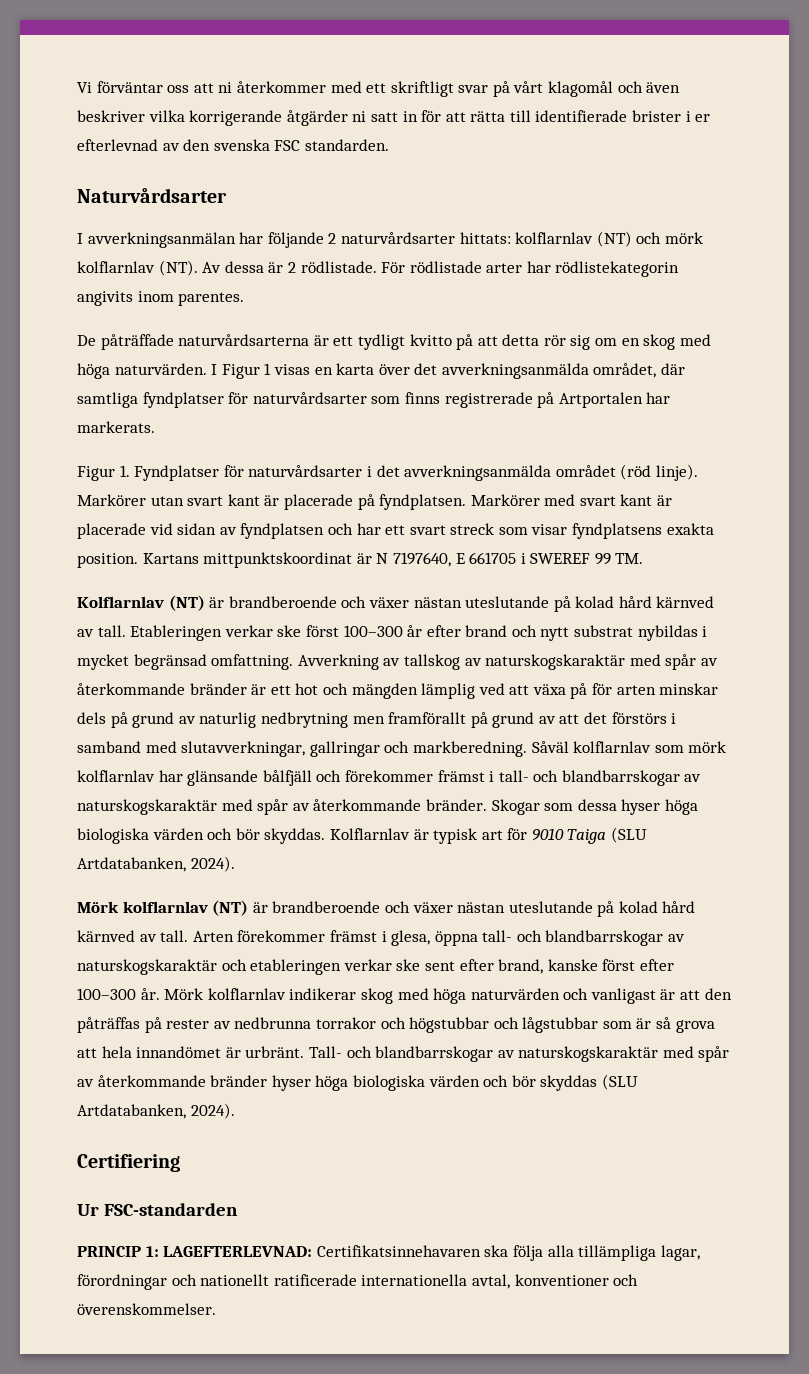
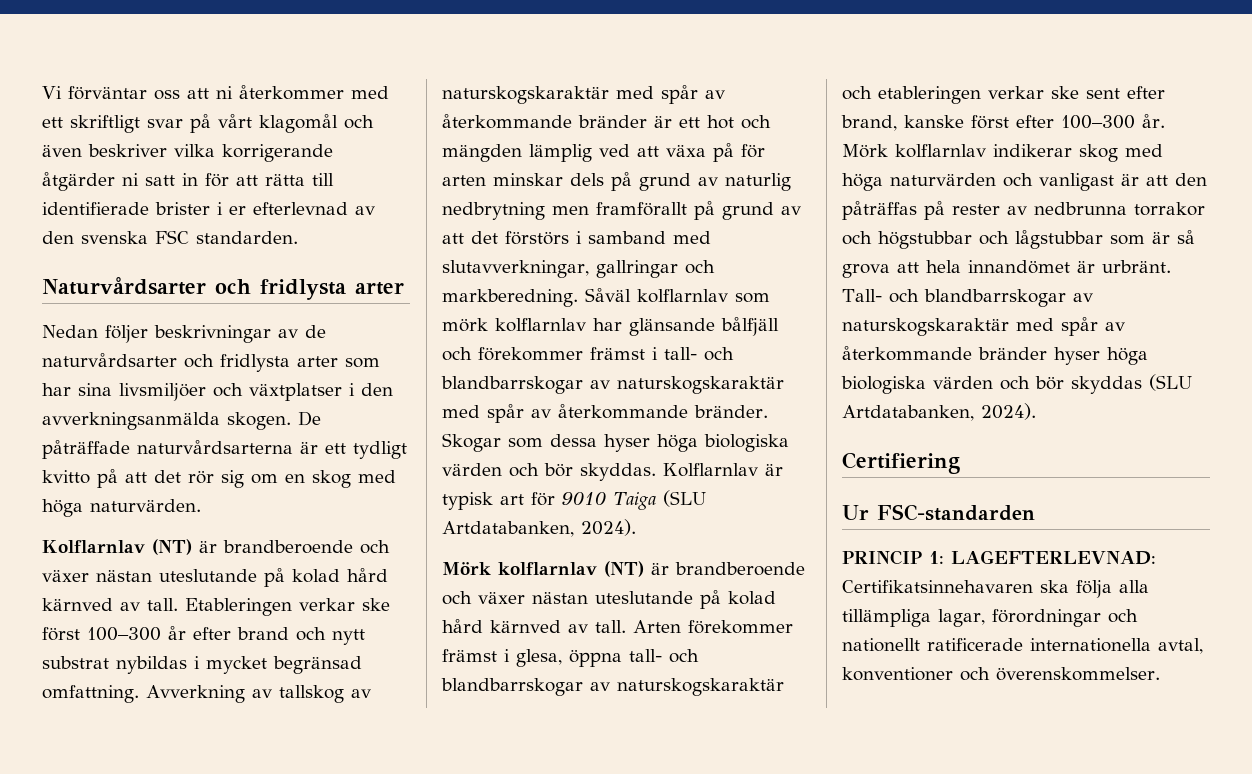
[77,231,703,248] [77,260,680,277] [77,291,245,306] // I avverkningsanmälan har följande 2 naturvårdsarter hittats: kolflarnlav (NT) och mörk kolflarnlav (NT). Av dessa är 2 rödlistade. För rödlistade arter har rödlistekategorin angivits inom parentes. // -> [215,279,404,300] [42,325,326,343] [42,353,380,372] [42,383,393,401] [42,412,291,430] och fridlysta arter // Nedan följer beskrivningar av de naturvårdsarter och fridlysta arter som har sina livsmiljöer och växtplatser i den avverkningsanmälda skogen.
[502,334,540,346] detta -> [154,470,181,483] det
[211,363,686,379] [77,392,671,408] [77,421,155,433] [77,464,698,481] [77,494,673,510] [77,523,714,539] [77,552,644,568] I Figur 1 visas en karta över det avverkningsanmälda området, där samtliga fyndplatser för naturvårdsarter som finns registrerade på Artportalen har markerats. // Figur 1. Fyndplatser för naturvårdsarter i det avverkningsanmälda området (röd linje). Markörer utan svart kant är placerade på fyndplatsen. Markörer med svart kant är placerade vid sidan av fyndplatsen och har ett svart streck som visar fyndplatsens exakta position. Kartans mittpunktskoordinat är N 7197640, E 661705 i SWEREF 99 TM. -> (201, 505) none

